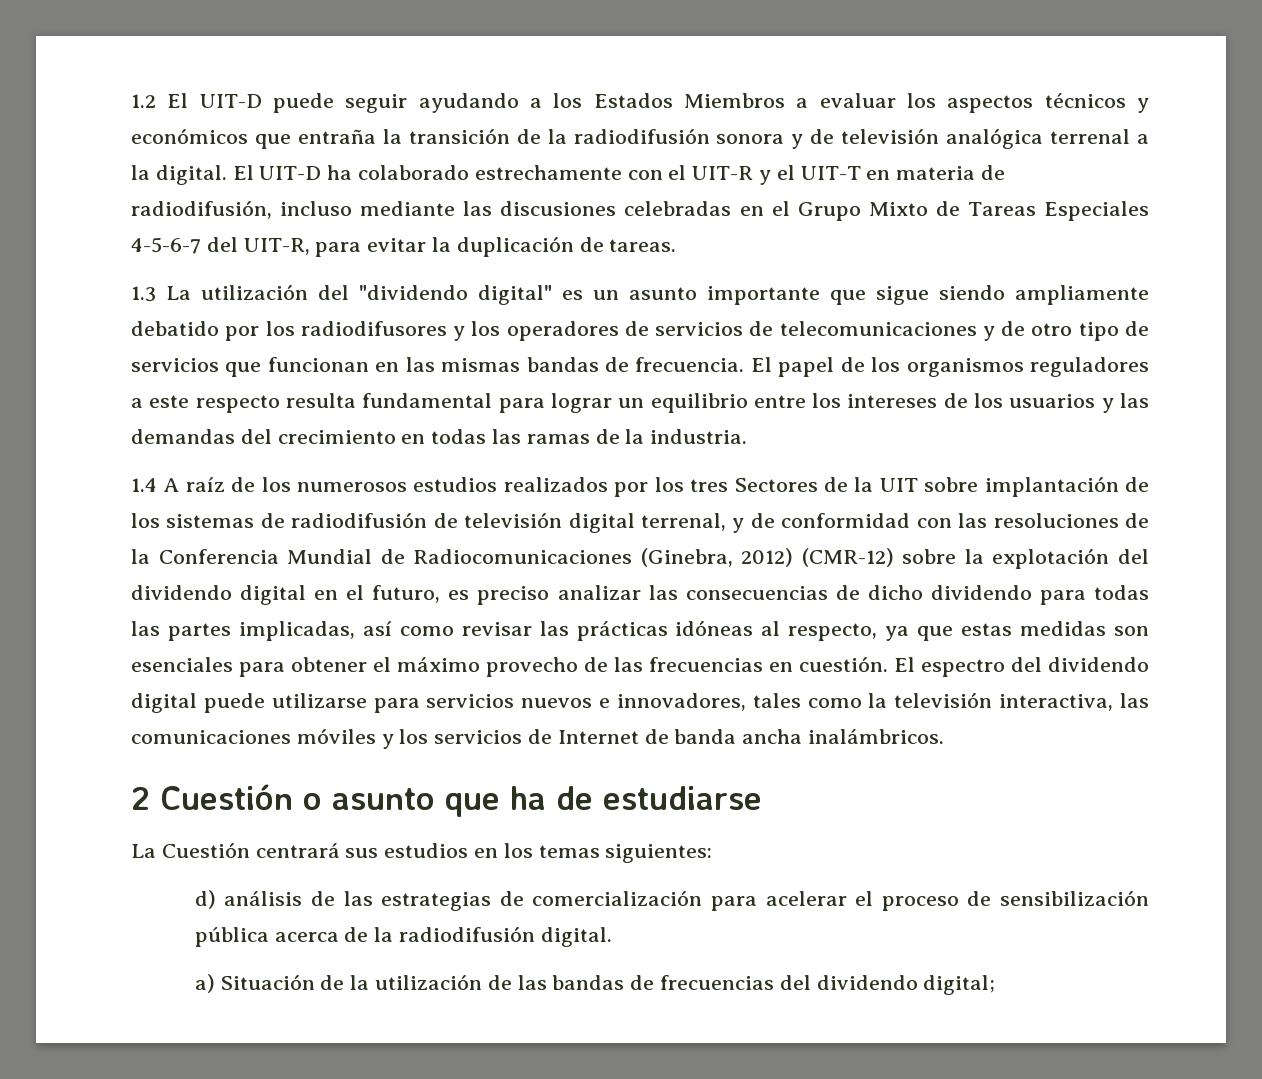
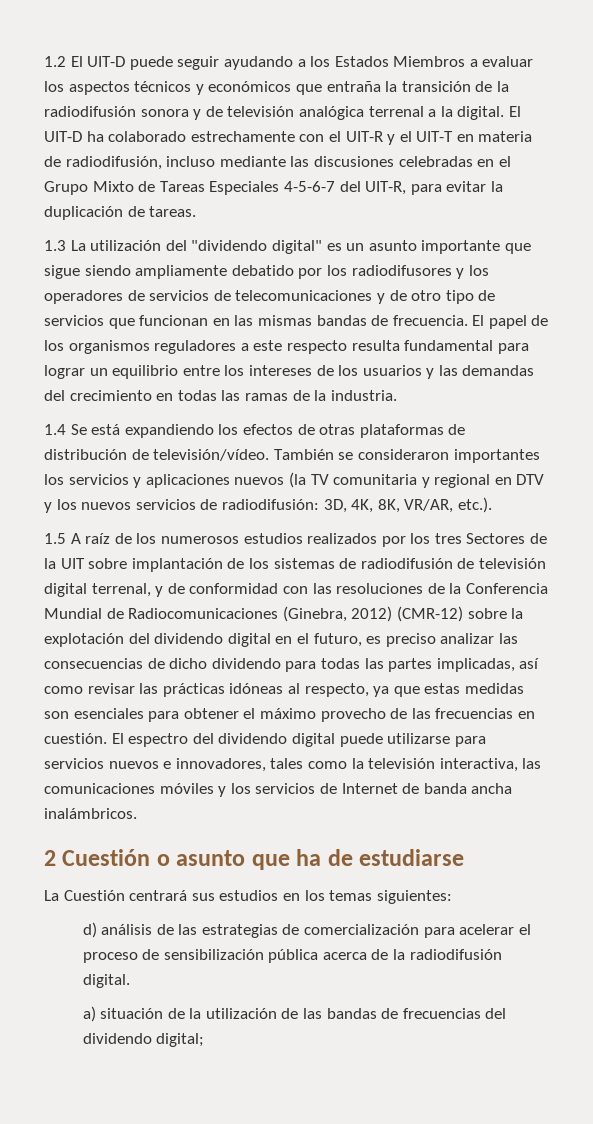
(157, 485) none -> [70,424,466,438] [44,449,540,463] [44,472,545,488] [44,497,492,513] [44,533,66,544] Se está expandiendo los efectos de otras plataformas de distribución de televisión/vídeo. También se consideraron importantes los servicios y aplicaciones nuevos (la TV comunitaria y regional en DTV y los nuevos servicios de radiodifusión: 3D, 4K, 8K, VR/AR, etc.). // 1.5
[220,974,315,990] Situación -> [100,1008,164,1019] situación

